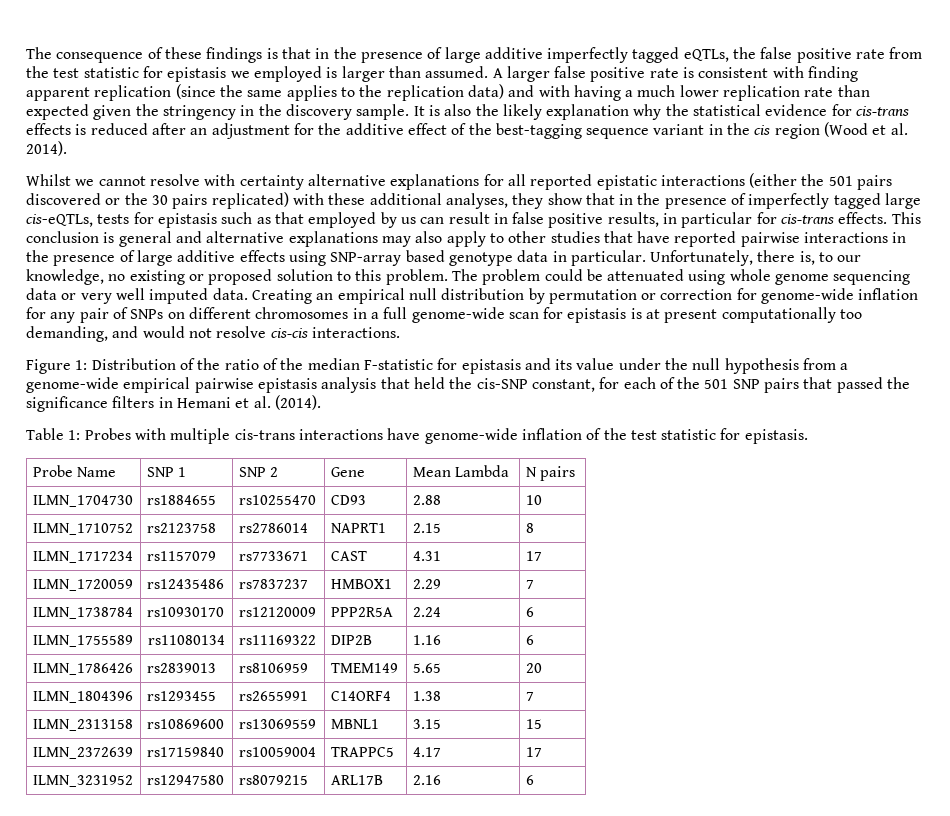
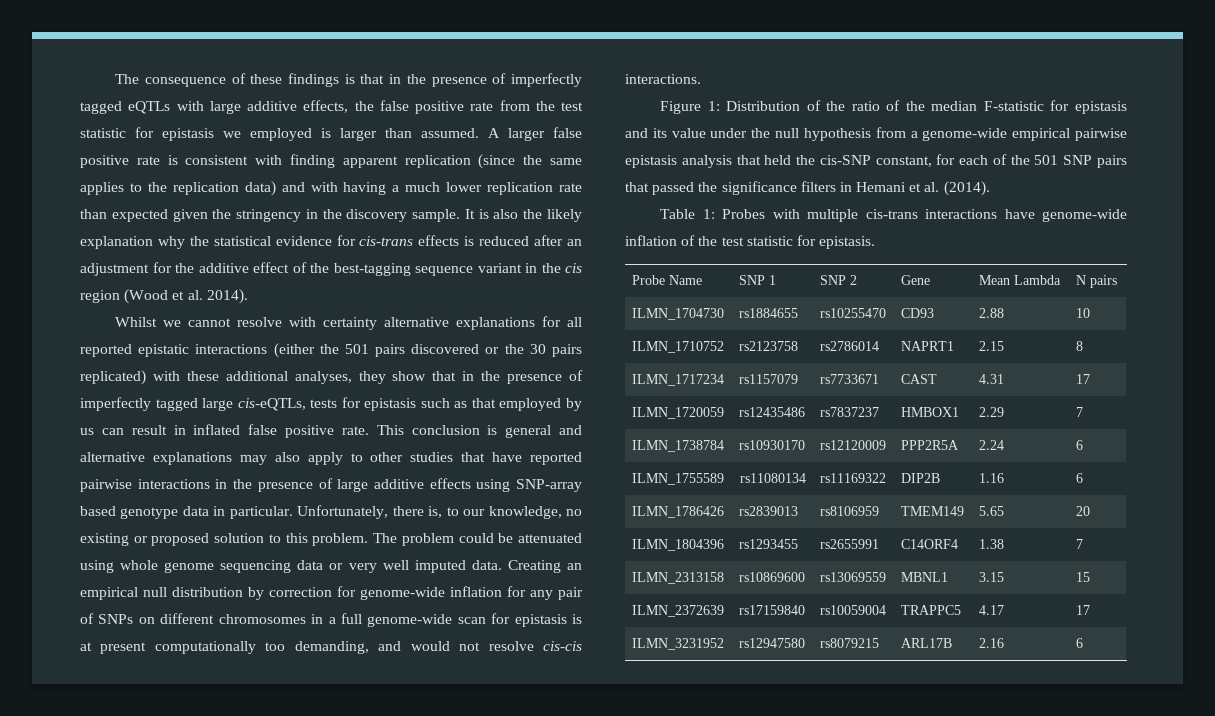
[444,47,729,63] large additive imperfectly tagged eQTLs, -> [511,73,582,87] [80,100,349,114] imperfectly tagged eQTLs with large additive effects,
[512,212,888,228] false positive results, in particular for cis-trans effects. -> [193,424,369,438] inflated false positive rate.
[548,289,657,304] permutation or -> (264, 593) none

